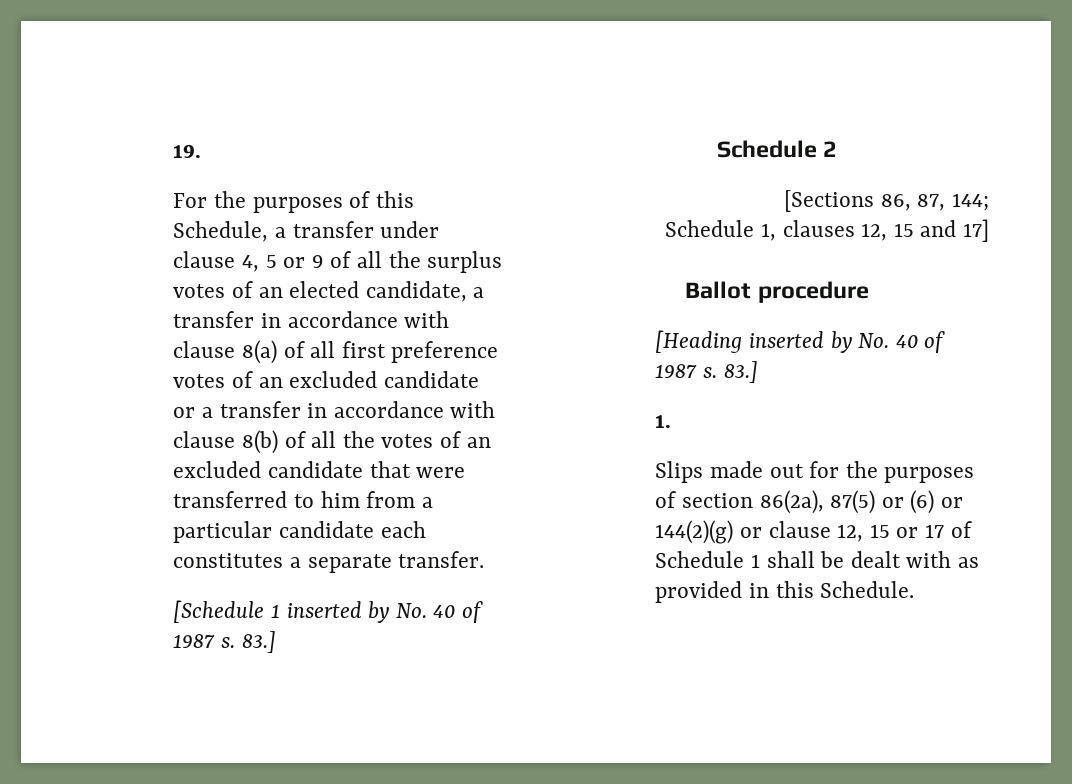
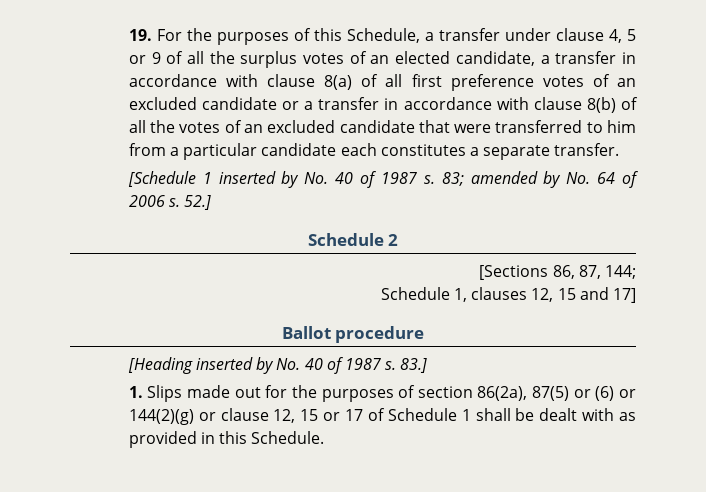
(202, 151) // -> (152, 35) none
[241,631,276,653] 83.] -> [441,171,639,188] [128,195,212,210] 83; amended by No. 64 of 2006 s. 52.]
(672, 421) // -> (143, 392) none

